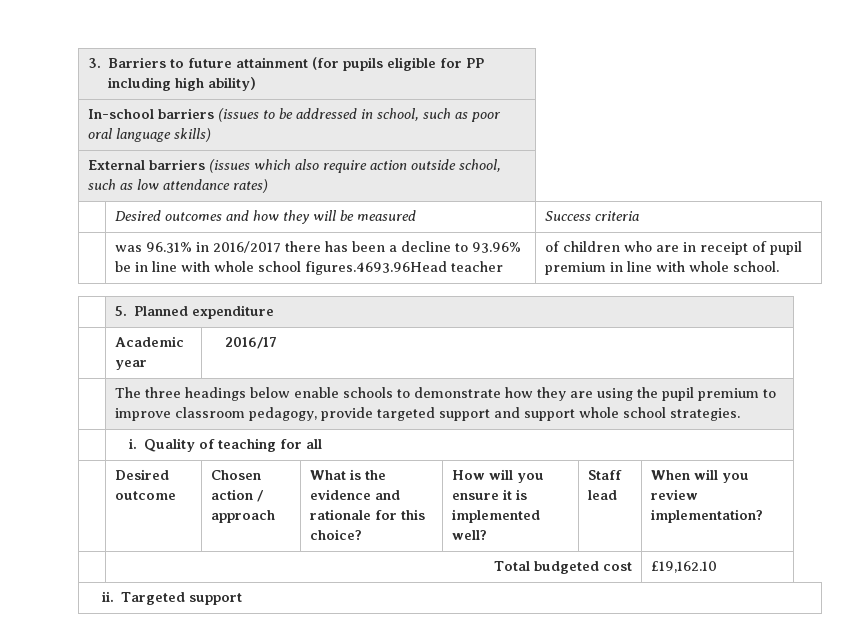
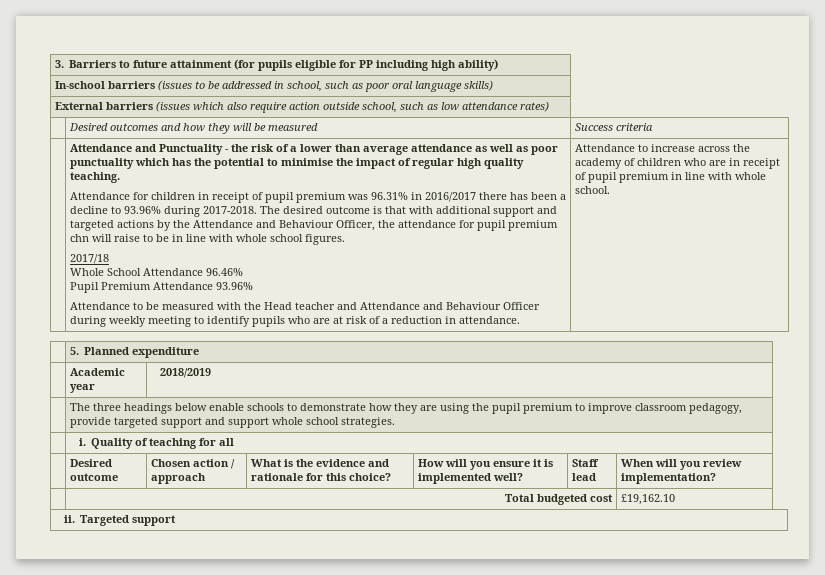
(639, 216) none -> [69,144,558,155] [69,158,524,169] [69,172,120,183] [69,192,346,203] Attendance and Punctuality - the risk of a lower than average attendance as well as poor punctuality which has the potential to minimise the impact of regular high quality teaching. // Attendance for children in receipt of pupil premium
(521, 247) none -> [163,206,557,217] [69,220,558,231] [69,234,153,242] during 2017-2018. The desired outcome is that with additional support and targeted actions by the Attendance and Behaviour Officer, the attendance for pupil premium chn will raise to
[304,261,503,275] figures.4693.96Head teacher | -> [304,234,345,245] [69,254,109,264] [69,268,243,276] [69,282,253,293] [69,302,540,310] [69,316,520,327] [574,144,750,152] [574,158,622,169] figures. // 2017/18 // Whole School Attendance 96.46% // Pupil Premium Attendance 93.96% // Attendance to be measured with the Head teacher and Attendance and Behaviour Officer during weekly meeting to identify pupils who are at risk of a reduction in attendance. | Attendance to increase across the academy
[224,337,277,349] 2016/17 -> [159,368,211,378] 2018/2019

